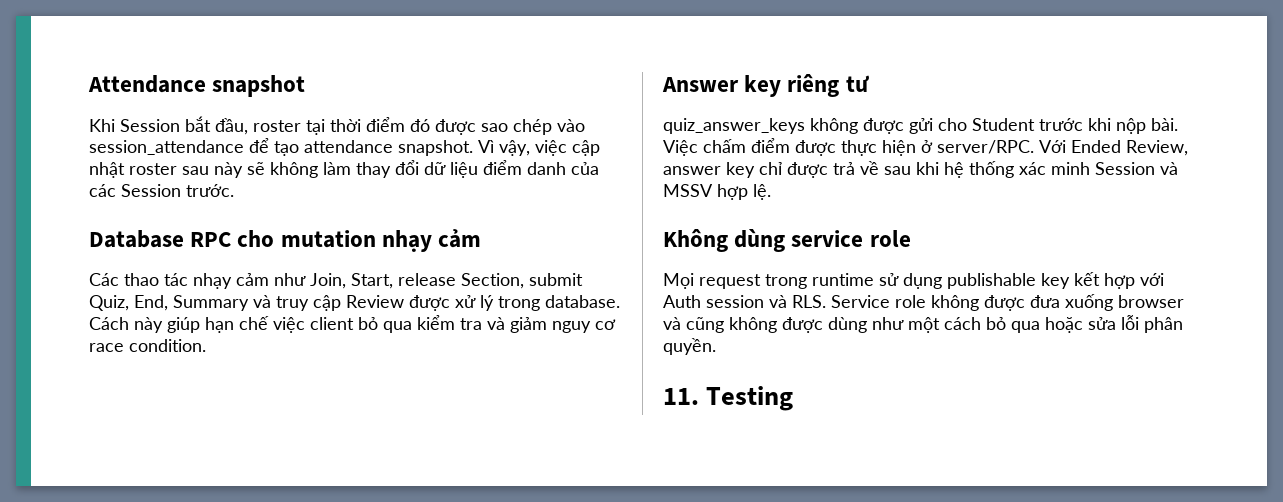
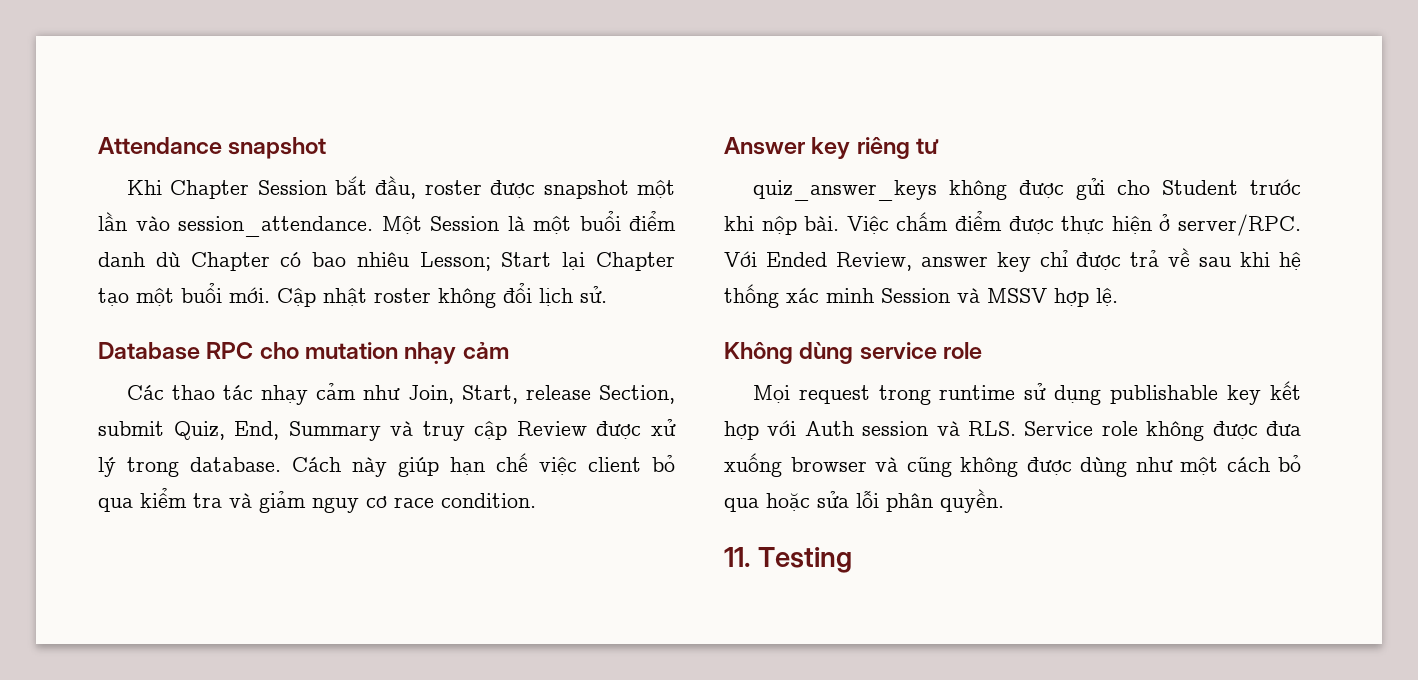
(115, 125) none -> [170,180,250,199] Chapter
[306,117,585,135] [89,138,600,156] [89,160,599,178] [89,184,234,197] tại thời điểm đó được sao chép vào session_attendance để tạo attendance snapshot. Vì vậy, việc cập nhật roster sau này sẽ không làm thay đổi dữ liệu điểm danh của các Session trước. -> [490,180,675,199] [98,211,676,237] [98,252,675,271] [98,283,607,308] được snapshot một lần vào session_attendance. Một Session là một buổi điểm danh dù Chapter có bao nhiêu Lesson; Start lại Chapter tạo một buổi mới. Cập nhật roster không đổi lịch sử.

